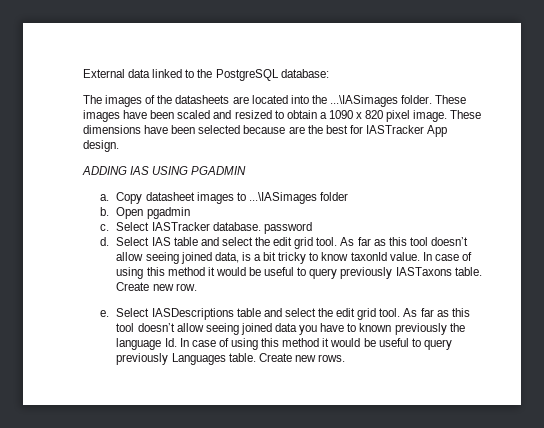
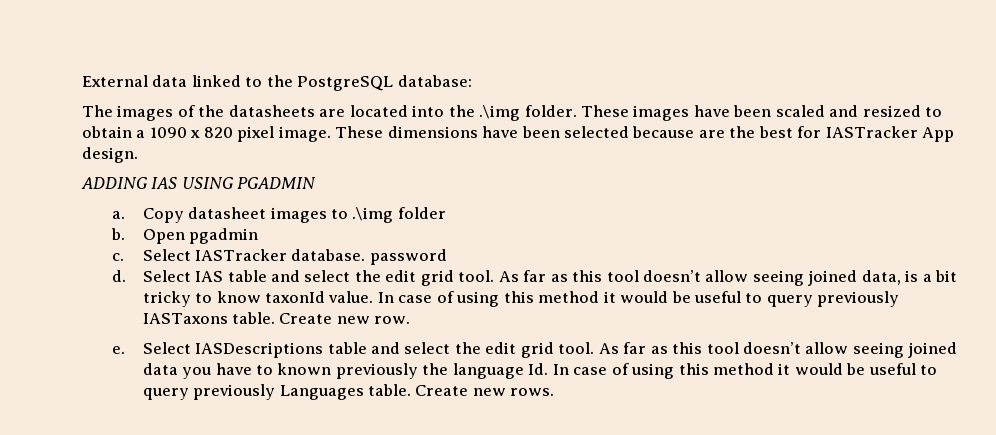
[329,95,398,107] ...\IASimages -> [479,105,521,121] .\img
[248,192,317,204] ...\IASimages -> [352,207,394,223] .\img

